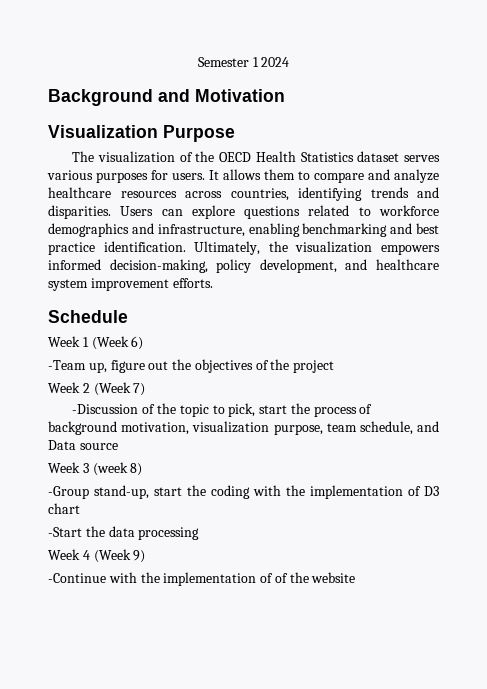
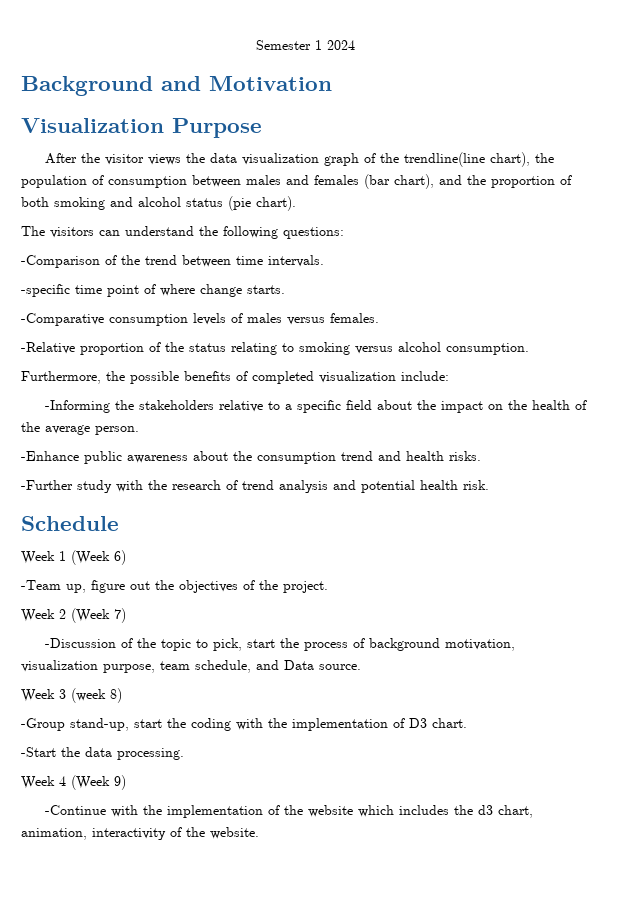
[72,151,440,163] [47,169,439,183] [48,187,439,201] [48,205,439,219] [48,223,439,237] [48,241,440,255] [48,259,440,273] [48,278,213,291] The visualization of the OECD Health Statistics dataset serves various purposes for users. It allows them to compare and analyze healthcare resources across countries, identifying trends and disparities. Users can explore questions related to workforce demographics and infrastructure, enabling benchmarking and best practice identification. Ultimately, the visualization empowers informed decision-making, policy development, and healthcare system improvement efforts. -> [44,152,554,167] [21,174,572,189] [21,196,296,211] [21,226,344,239] [21,255,324,268] [21,284,285,297] [21,313,379,326] [21,342,529,355] [21,371,449,384] [44,400,587,413] [21,422,139,435] [21,451,481,464] [21,480,489,493] After the visitor views the data visualization graph of the trendline(line chart), the population of consumption between males and females (bar chart), and the proportion of both smoking and alcohol status (pie chart). // The visitors can understand the following questions: // -Comparison of the trend between time intervals. // -specific time point of where change starts. // -Comparative consumption levels of males versus females. // -Relative proportion of the status relating to smoking versus alcohol consumption. // Furthermore, the possible benefits of completed visualization include: // -Informing the stakeholders relative to a specific field about the impact on the health of the average person. // -Enhance public awareness about the consumption trend and health risks. // -Further study with the research of trend analysis and potential health risk.
[293,360,335,373] project -> [283,581,328,593] project.
[79,443,118,450] source -> [319,664,361,670] source.
[48,503,80,514] chart -> [432,718,467,728] chart.
[138,527,200,540] processing -> [117,748,184,760] processing.
[274,572,356,583] of the website -> [283,805,533,818] [21,827,259,840] the website which includes the d3 chart, animation, interactivity of the website.

